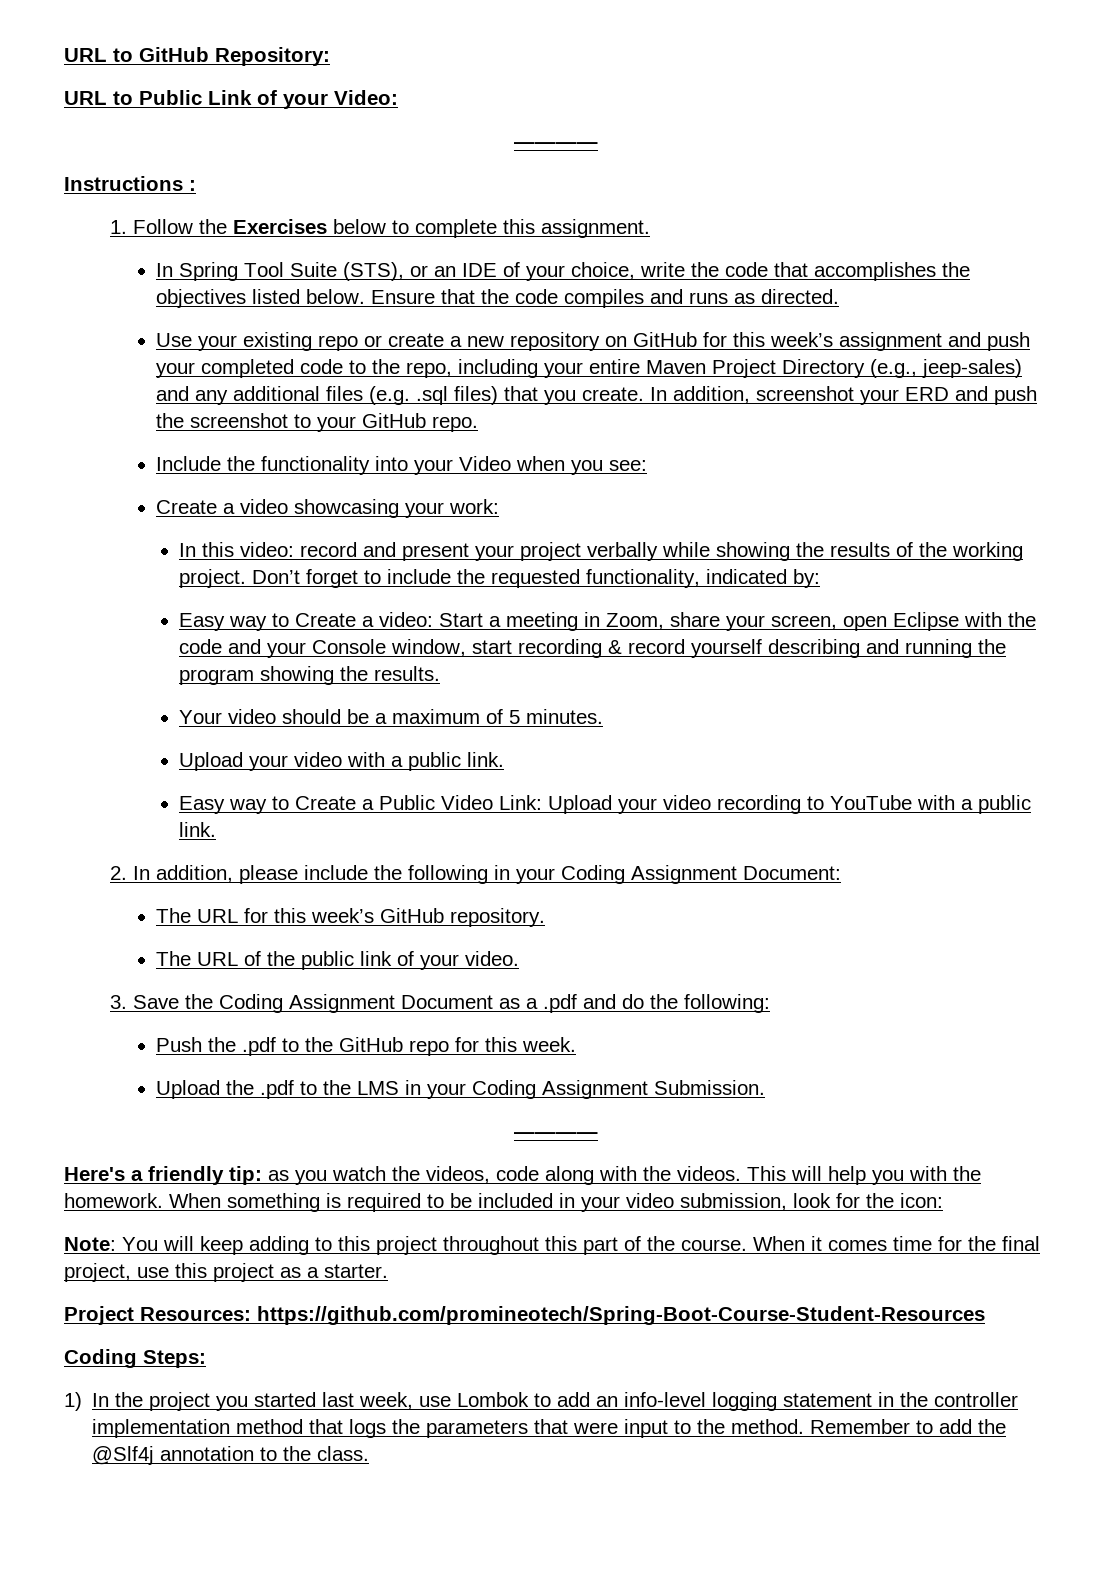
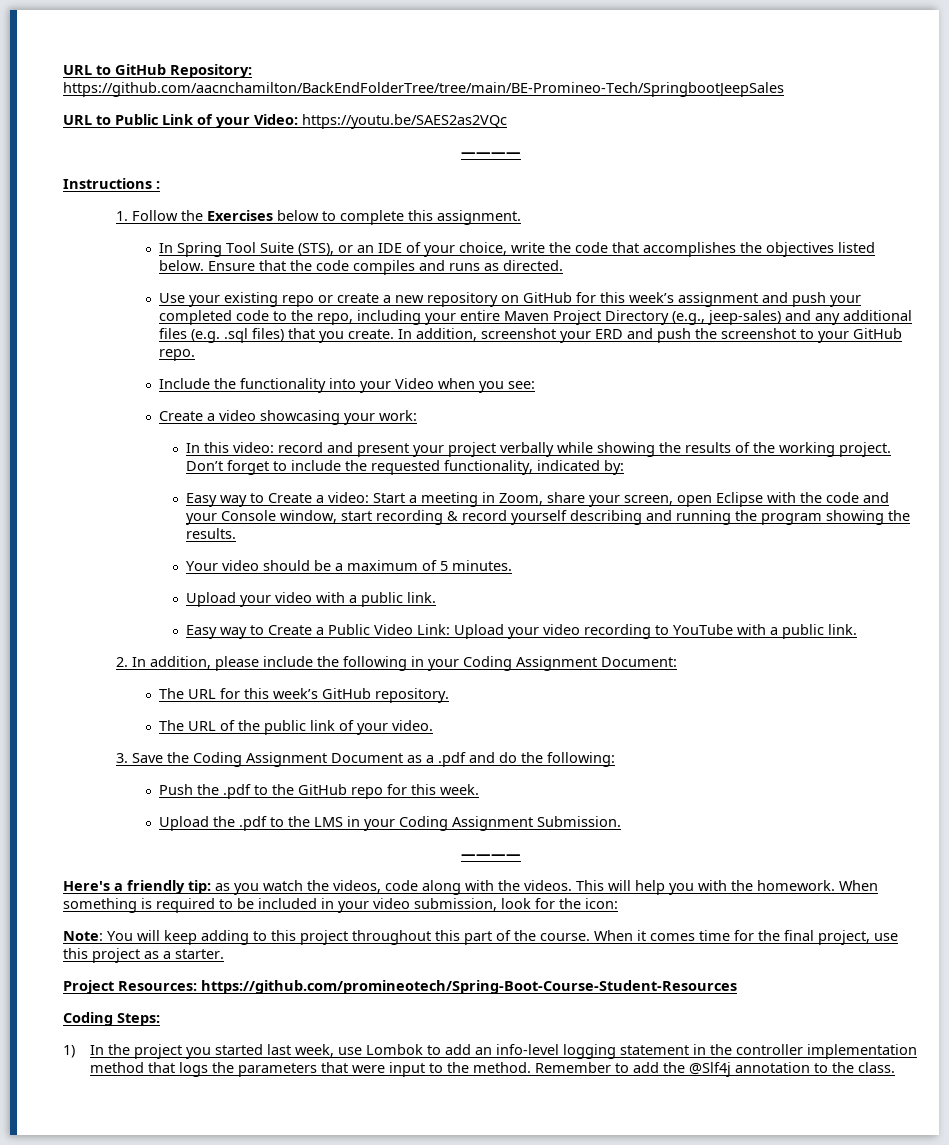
(330, 56) none -> [63,82,784,97] https://github.com/aacnchamilton/BackEndFolderTree/tree/main/BE-Promineo-Tech/SpringbootJeepSales
(398, 97) none -> [302,114,507,129] https://youtu.be/SAES2as2VQc

